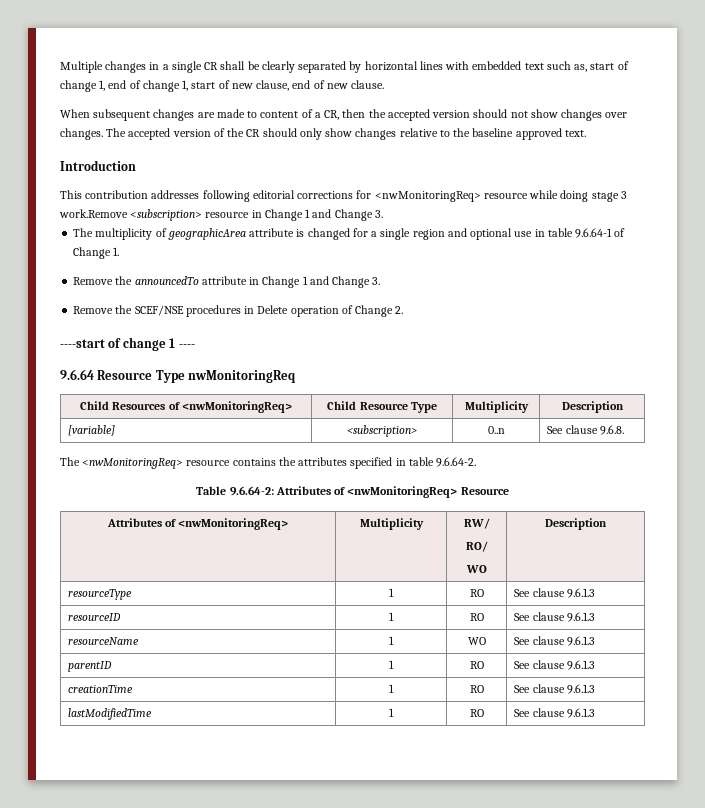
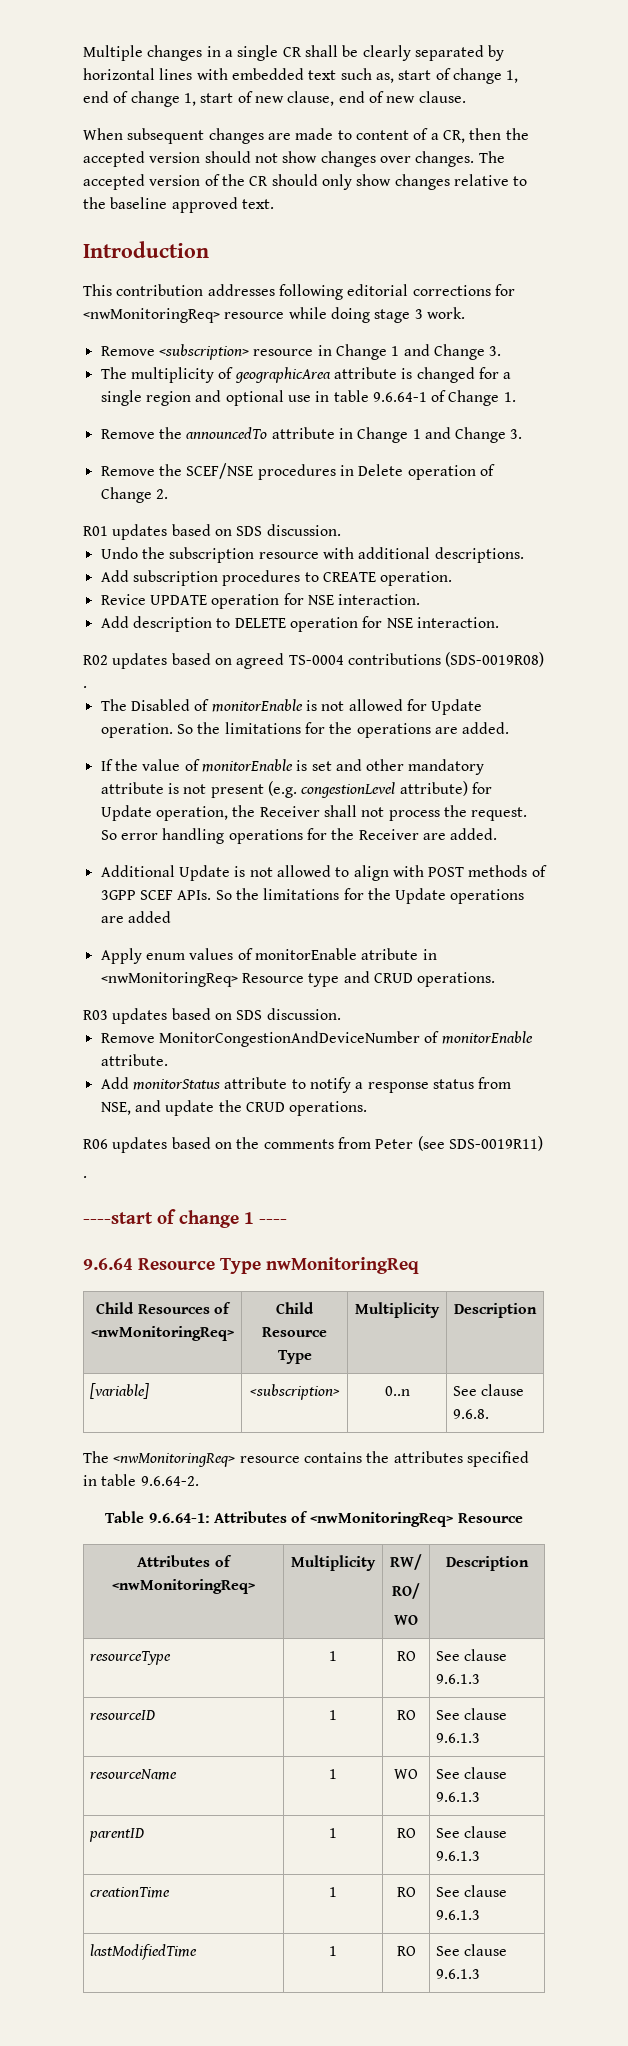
[59,209,128,218] work.Remove -> [426,307,465,319] [100,346,155,356] work. // Remove
(404, 310) none -> [83,524,341,540] [100,547,524,563] [100,570,453,586] [100,593,421,609] [100,616,499,632] [83,652,545,669] [83,686,87,688] [100,699,483,715] [100,722,510,738] [100,759,485,775] [100,781,492,798] [100,805,528,821] [100,828,498,844] [100,865,547,881] [100,888,525,904] [100,911,171,923] [100,948,437,964] [100,971,496,987] [83,1008,341,1024] [100,1031,533,1047] [100,1054,168,1066] [100,1077,512,1093] [100,1100,368,1116] [83,1136,543,1153] [83,1176,87,1178] // R01 updates based on SDS discussion. // Undo the subscription resource with additional descriptions. // Add subscription procedures to CREATE operation. // Revice UPDATE operation for NSE interaction. // Add description to DELETE operation for NSE interaction. // R02 updates based on agreed TS-0004 contributions (SDS-0019R08) . // The Disabled of monitorEnable is not allowed for Update operation. So the limitations for the operations are added. // If the value of monitorEnable is set and other mandatory attribute is not present (e.g. congestionLevel attribute) for Update operation, the Receiver shall not process the request. So error handling operations for the Receiver are added. // Additional Update is not allowed to align with POST methods of 3GPP SCEF APIs. So the limitations for the Update operations are added // Apply enum values of monitorEnable atribute in <nwMonitoringReq> Resource type and CRUD operations. // R03 updates based on SDS discussion. // Remove MonitorCongestionAndDeviceNumber of monitorEnable attribute. // Add monitorStatus attribute to notify a response status from NSE, and update the CRUD operations. // R06 updates based on the comments from Peter (see SDS-0019R11) // .
[229,486,274,496] 9.6.64-2: -> [148,1513,210,1523] 9.6.64-1:

